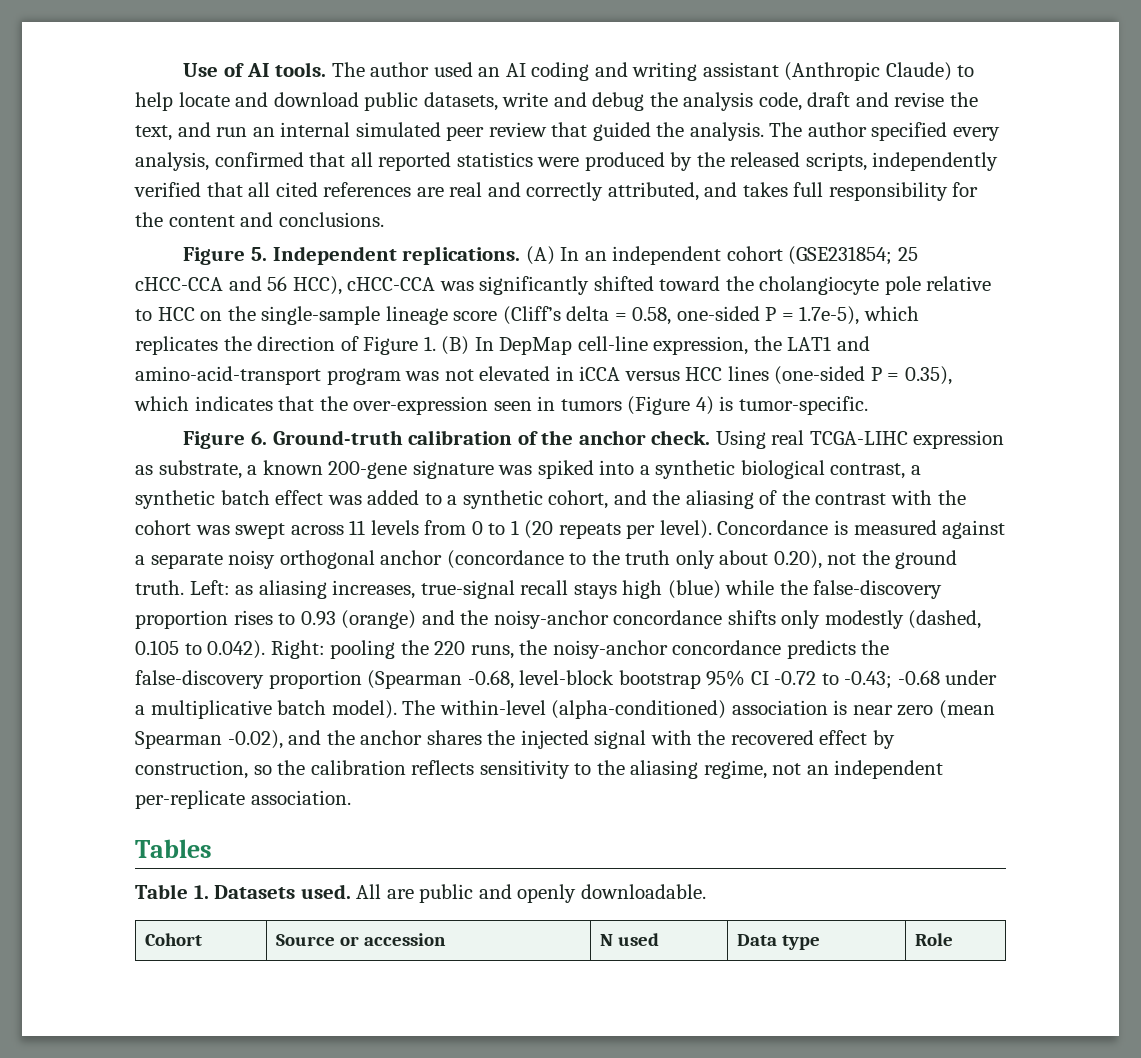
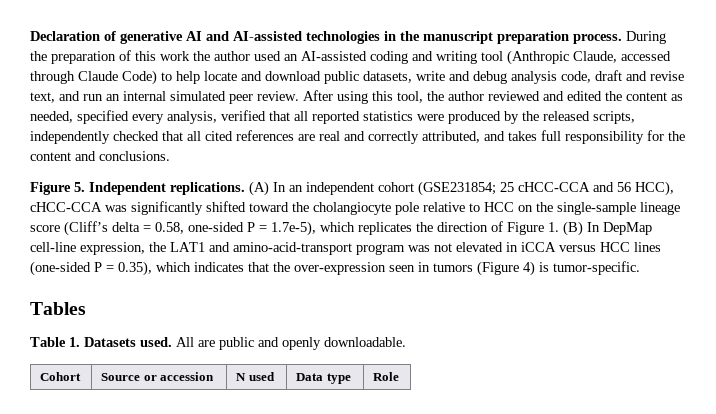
[183,62,365,77] Use of AI tools. The -> [30,31,666,44] [30,50,210,64] Declaration of generative AI and AI-assisted technologies in the manuscript preparation process. During the preparation of this work the
[505,63,526,77] AI -> [301,51,367,61] AI-assisted
[702,62,952,81] assistant (Anthropic Claude) -> [481,50,671,65] [30,70,157,85] tool (Anthropic Claude, accessed through Claude Code)
[649,92,678,107] the -> (507, 77) none
[950,92,979,107] the -> (684, 76) none
[488,122,867,141] review that guided the analysis. The author -> [257,90,683,104] [30,111,73,123] review. After using this tool, the author reviewed and edited the content as needed,
[214,152,304,167] confirmed -> [221,110,266,121] verified
[134,182,201,197] verified -> [113,131,159,141] checked
[183,430,1005,449] [135,460,921,479] [135,490,966,509] [135,520,1006,539] [135,550,958,569] [135,580,943,599] [135,610,982,629] [135,640,890,659] [135,670,998,689] [135,700,995,719] [135,730,895,749] [135,760,944,779] [135,790,351,809] // Figure 6. Ground-truth calibration of the anchor check. Using real TCGA-LIHC expression as substrate, a known 200-gene signature was spiked into a synthetic biological contrast, a synthetic batch effect was added to a synthetic cohort, and the aliasing of the contrast with the cohort was swept across 11 levels from 0 to 1 (20 repeats per level). Concordance is measured against a separate noisy orthogonal anchor (concordance to the truth only about 0.20), not the ground truth. Left: as aliasing increases, true-signal recall stays high (blue) while the false-discovery proportion rises to 0.93 (orange) and the noisy-anchor concordance shifts only modestly (dashed, 0.105 to 0.042). Right: pooling the 220 runs, the noisy-anchor concordance predicts the false-discovery proportion (Spearman -0.68, level-block bootstrap 95% CI -0.72 to -0.43; -0.68 under a multiplicative batch model). The within-level (alpha-conditioned) association is near zero (mean Spearman -0.02), and the anchor shares the injected signal with the recovered effect by construction, so the calibration reflects sensitivity to the aliasing regime, not an independent per-replicate association. -> (640, 268) none

